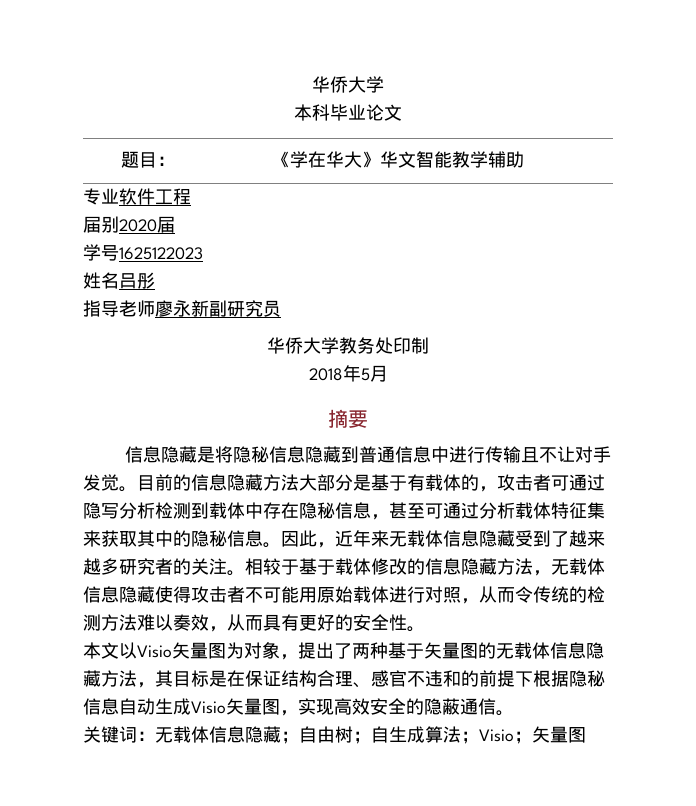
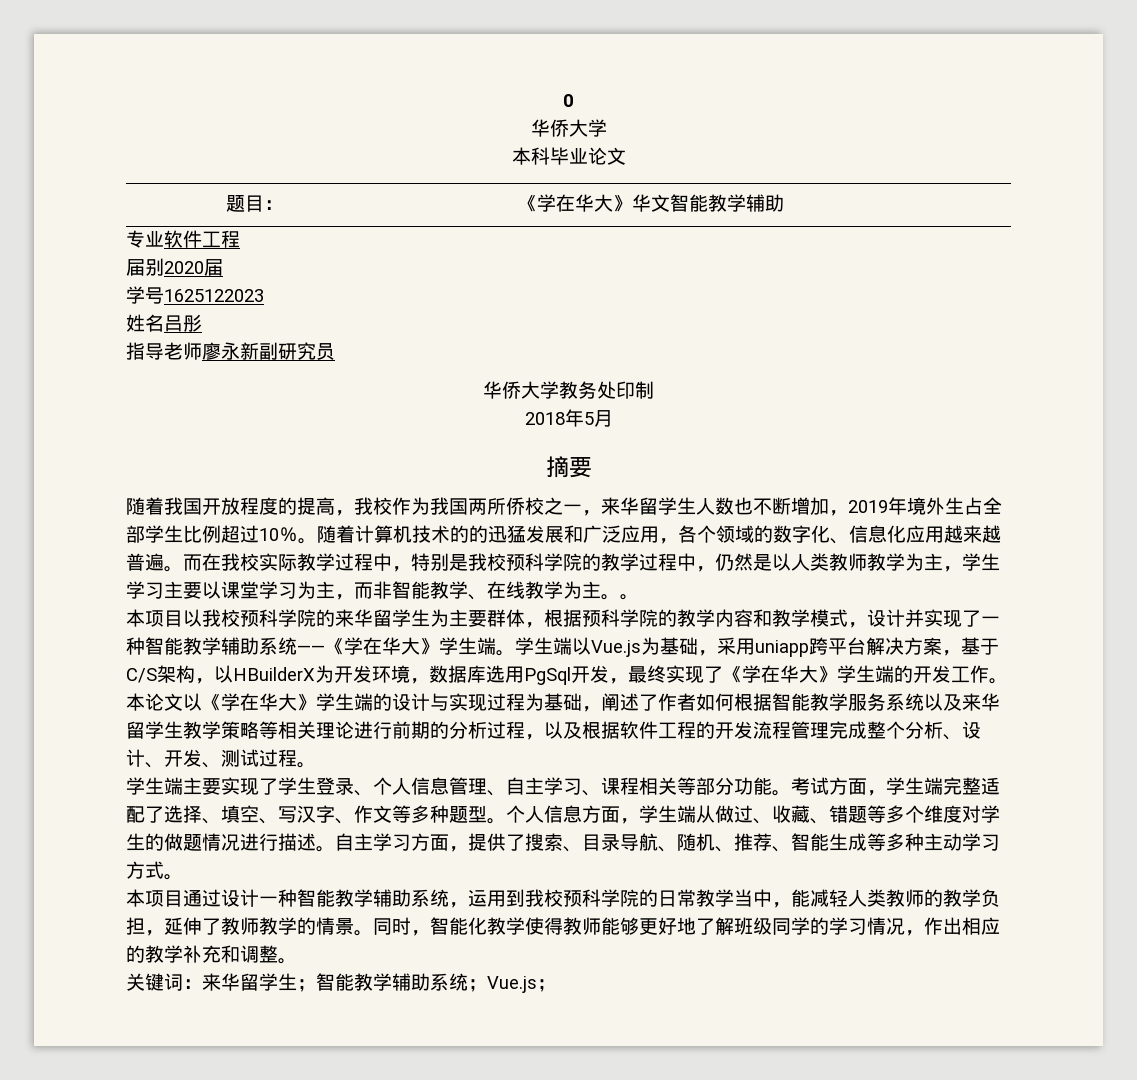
(312, 84) none -> [563,94,574,107] 0 //
[125,446,612,463] [83,474,605,492] [83,502,605,520] [83,530,605,548] [83,558,605,576] [83,586,605,604] [83,614,425,632] [83,642,604,660] [83,670,605,688] [83,698,514,716] [83,726,586,744] 信息隐藏是将隐秘信息隐藏到普通信息中进行传输且不让对手发觉。目前的信息隐藏方法大部分是基于有载体的，攻击者可通过隐写分析检测到载体中存在隐秘信息，甚至可通过分析载体特征集来获取其中的隐秘信息。因此，近年来无载体信息隐藏受到了越来越多研究者的关注。相较于基于载体修改的信息隐藏方法，无载体信息隐藏使得攻击者不可能用原始载体进行对照，从而令传统的检测方法难以奏效，从而具有更好的安全性。 // 本文以Visio矢量图为对象，提出了两种基于矢量图的无载体信息隐藏方法，其目标是在保证结构合理、感官不违和的前提下根据隐秘信息自动生成Visio矢量图，实现高效安全的隐蔽通信。 // 关键词：无载体信息隐藏；自由树；自生成算法；Visio；矢量图 -> [126,497,1002,516] [126,525,1001,544] [126,553,1000,572] [126,581,639,600] [126,609,1000,628] [126,637,999,657] [126,665,1008,685] [126,693,1000,712] [126,721,981,740] [126,749,316,768] [126,777,1000,796] [126,805,1000,824] [126,833,1000,852] [126,861,183,880] [126,889,1000,908] [126,917,1000,936] [126,945,297,964] [126,973,556,993] 随着我国开放程度的提高，我校作为我国两所侨校之一，来华留学生人数也不断增加，2019年境外生占全部学生比例超过10％。随着计算机技术的的迅猛发展和广泛应用，各个领域的数字化、信息化应用越来越普遍。而在我校实际教学过程中，特别是我校预科学院的教学过程中，仍然是以人类教师教学为主，学生学习主要以课堂学习为主，而非智能教学、在线教学为主。。 // 本项目以我校预科学院的来华留学生为主要群体，根据预科学院的教学内容和教学模式，设计并实现了一种智能教学辅助系统——《学在华大》学生端。学生端以Vue.js为基础，采用uniapp跨平台解决方案，基于C/S架构，以HBuilderX为开发环境，数据库选用PgSql开发，最终实现了《学在华大》学生端的开发工作。本论文以《学在华大》学生端的设计与实现过程为基础，阐述了作者如何根据智能教学服务系统以及来华留学生教学策略等相关理论进行前期的分析过程，以及根据软件工程的开发流程管理完成整个分析、设计、开发、测试过程。 // 学生端主要实现了学生登录、个人信息管理、自主学习、课程相关等部分功能。考试方面，学生端完整适配了选择、填空、写汉字、作文等多种题型。个人信息方面，学生端从做过、收藏、错题等多个维度对学生的做题情况进行描述。自主学习方面，提供了搜索、目录导航、随机、推荐、智能生成等多种主动学习方式。 // 本项目通过设计一种智能教学辅助系统，运用到我校预科学院的日常教学当中，能减轻人类教师的教学负担，延伸了教师教学的情景。同时，智能化教学使得教师能够更好地了解班级同学的学习情况，作出相应的教学补充和调整。 // 关键词：来华留学生；智能教学辅助系统；Vue.js；

